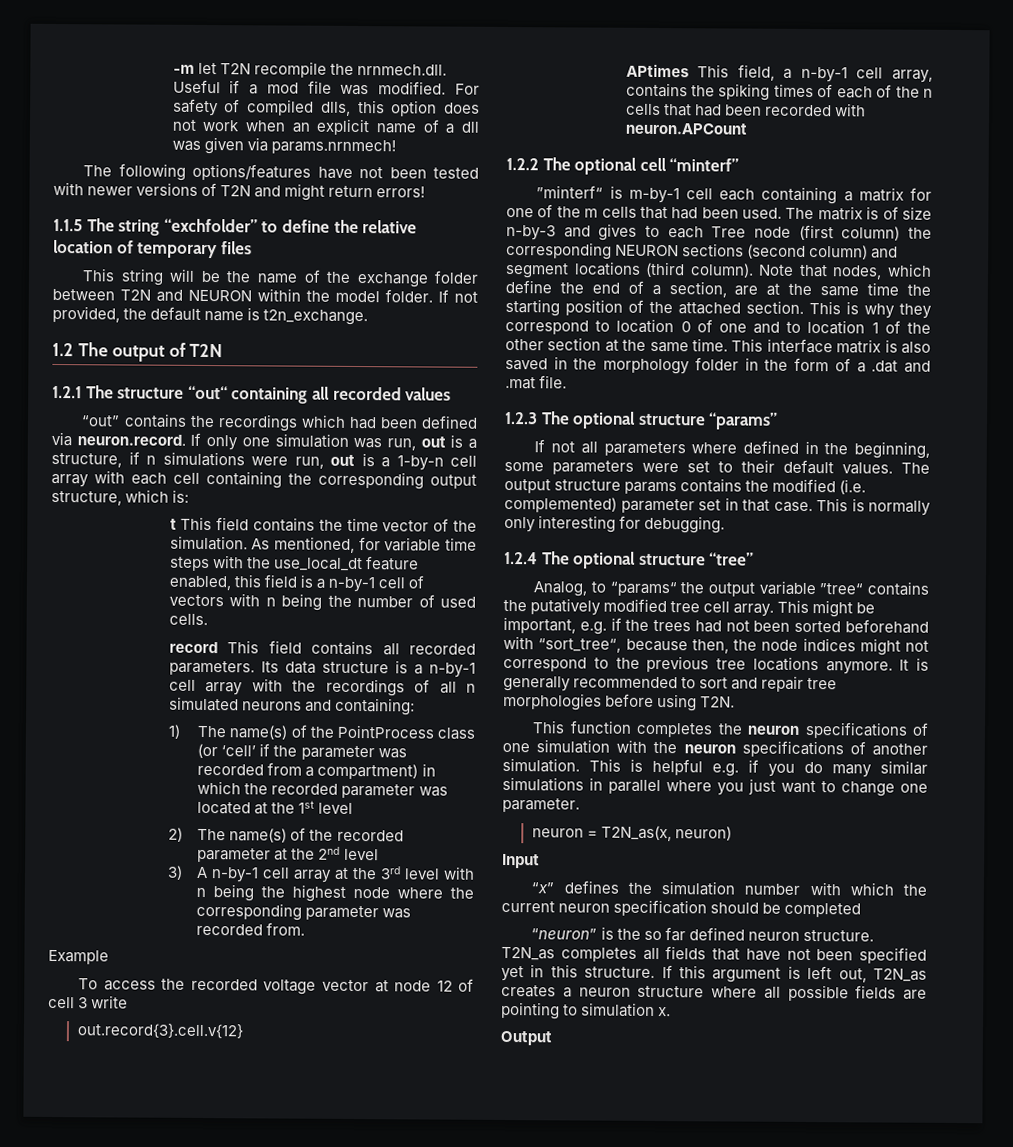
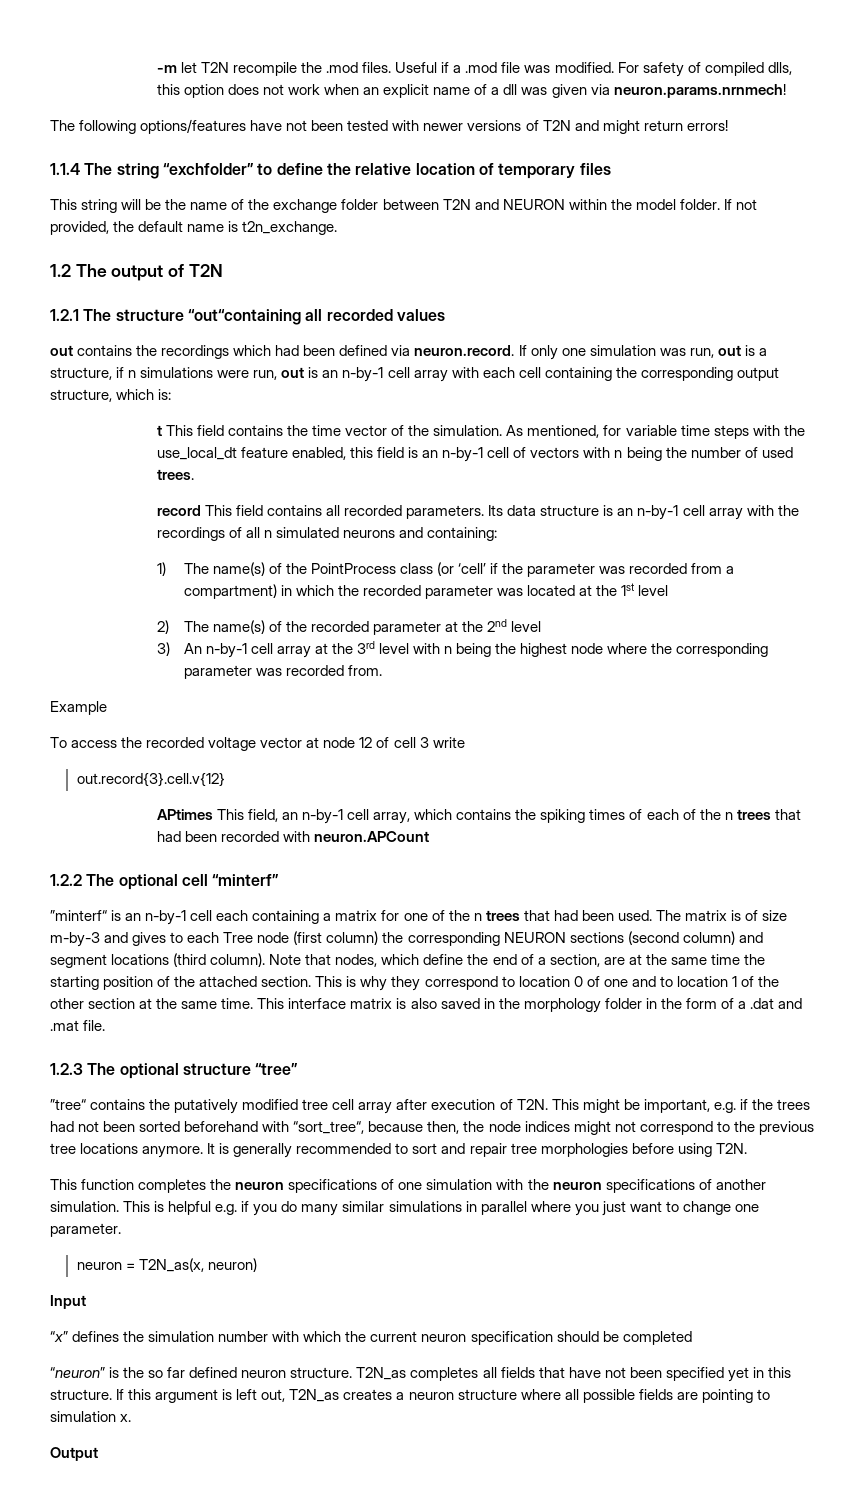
[356,63,447,76] nrnmech.dll. -> [326,62,392,73] .mod files.
[266,82,299,94] mod -> [465,62,498,73] .mod
[270,139,396,155] params.nrnmech! -> [613,84,786,98] neuron.params.nrnmech!
[53,218,83,232] 1.1.5 -> [50,163,80,175] 1.1.4
[187,385,309,404] “out“ containing -> [187,309,301,325] “out“containing
[81,415,121,427] “out” -> [50,345,73,356] out
[381,455,444,471] a 1-by-n -> [322,367,384,382] an n-by-1
[315,578,325,589] a -> [422,450,439,458] an
[168,613,208,626] cells. -> [156,469,194,480] trees.
[413,664,423,675] a -> [617,508,634,516] an
[196,866,209,879] A -> [183,643,202,654] An
[783,68,793,79] a -> [282,812,299,820] an
(933, 76) none -> [414,809,453,820] which
[625,103,661,116] cells -> [736,809,771,820] trees
[628,187,680,204] m-by-1 -> [125,910,187,925] an n-by-1
[584,206,637,218] m cells -> [473,910,520,921] n trees
[506,224,556,241] n-by-3 -> [50,932,100,947] m-by-3
[708,412,779,430] [534,439,930,459] [504,459,930,475] [504,478,867,495] [504,496,931,516] [504,515,726,534] [504,551,755,569] [533,580,816,597] “params” // If not all parameters where defined in the beginning, some parameters were set to their default values. The output structure params contains the modified (i.e. complemented) parameter set in that case. This is normally only interesting for debugging. // 1.2.4 The optional structure “tree” // Analog, to “params“ the output variable -> [255,1063,299,1075] “tree” //
[733,603,775,617] array. -> [358,1099,548,1114] array after execution of T2N.

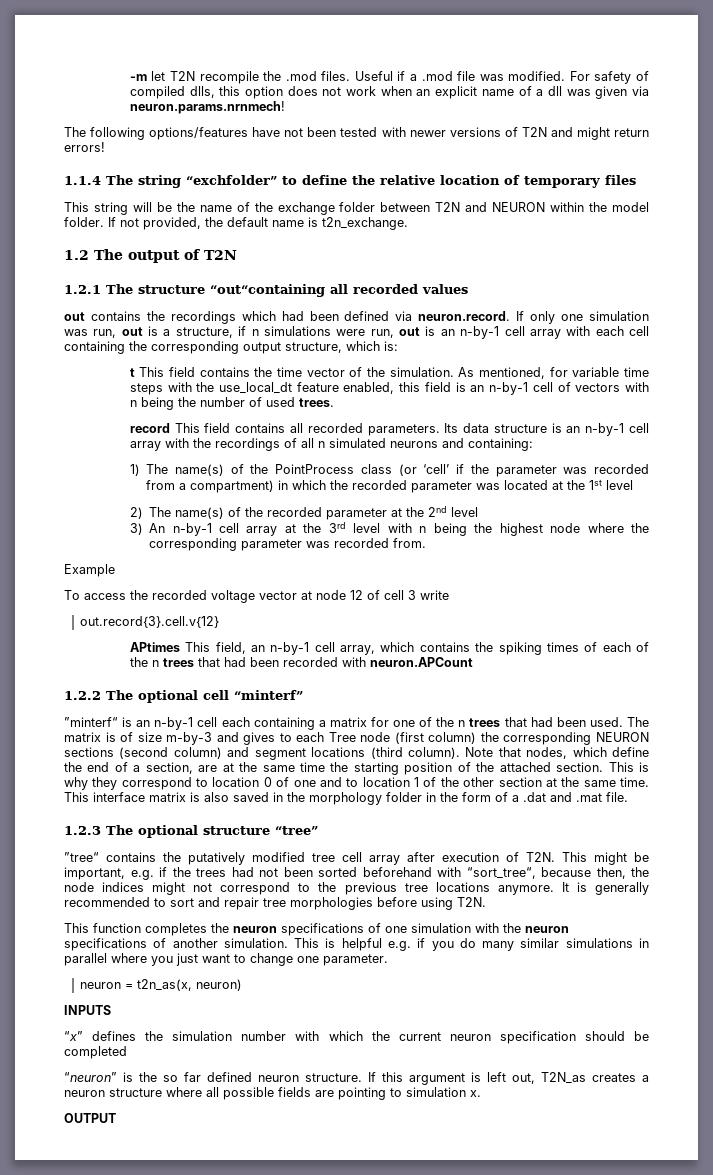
[138,1258,204,1272] T2N_as(x, -> [137,979,193,991] t2n_as(x,
[50,1295,86,1309] Input -> [64,1005,111,1015] INPUTS
[356,1367,791,1382] [50,1389,112,1400] T2N_as completes all fields that have not been specified yet in this structure. -> (362, 1077) none
[50,1447,98,1461] Output -> [64,1113,116,1123] OUTPUT

